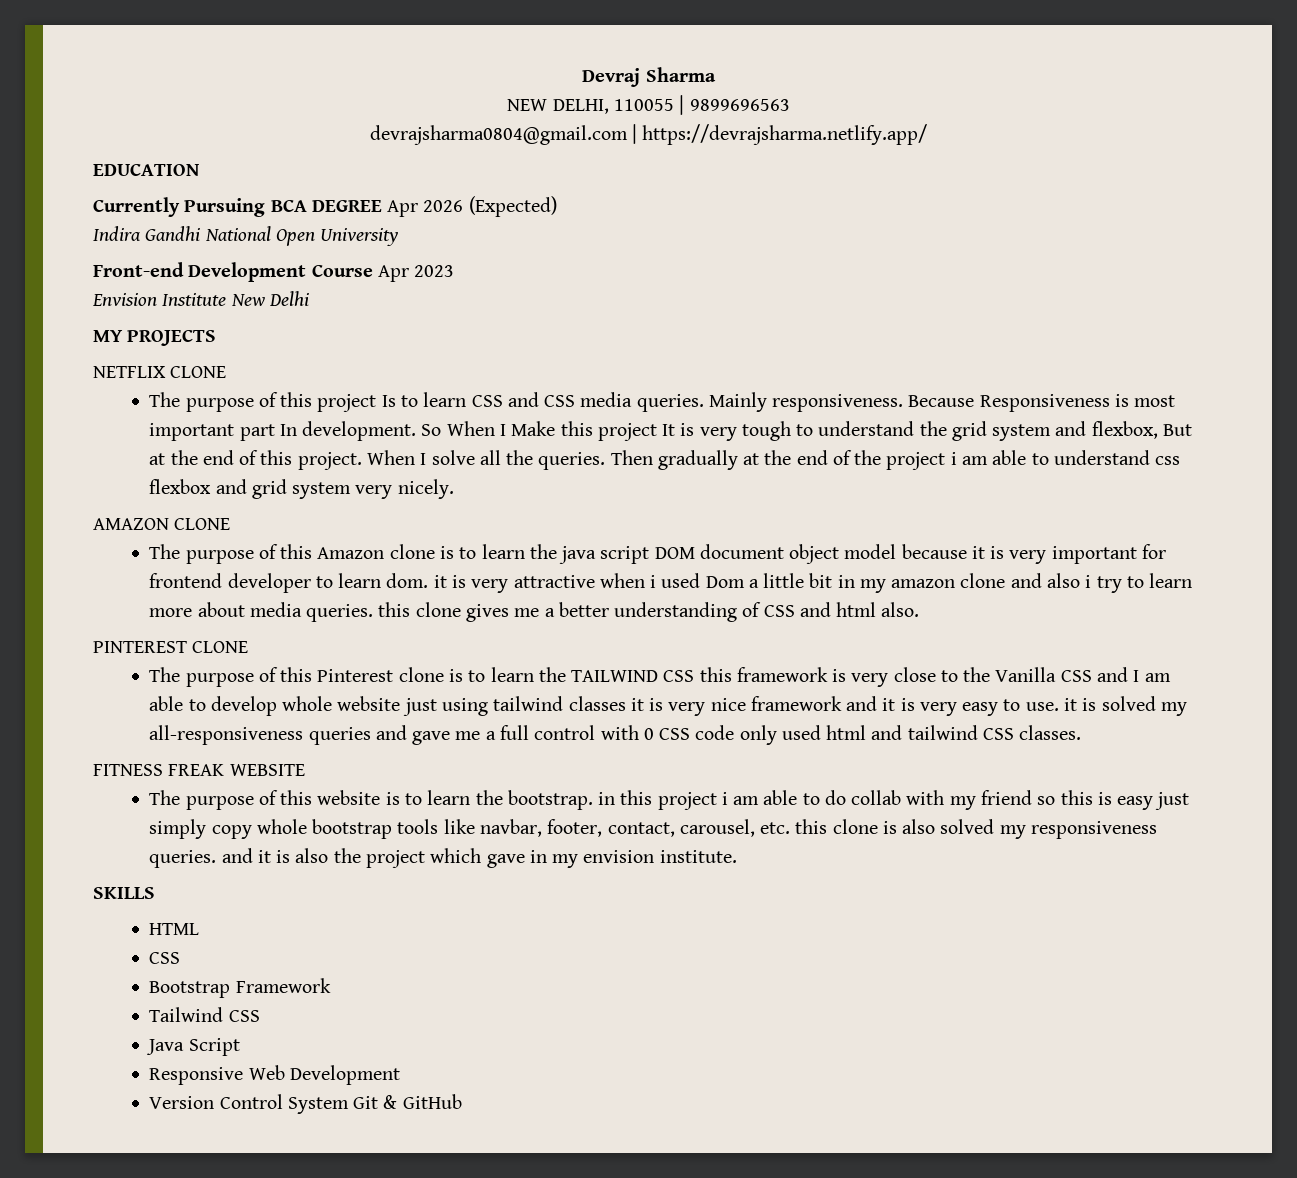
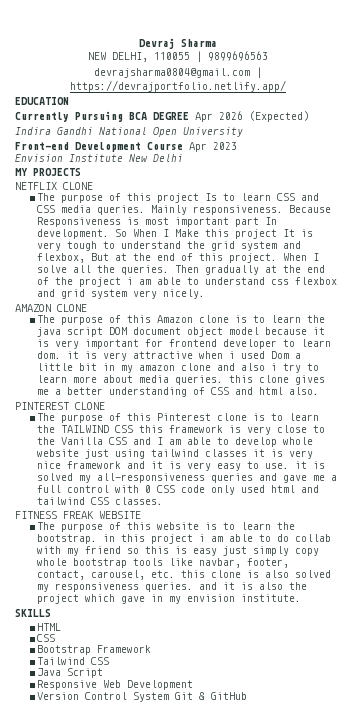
[642,124,928,145] https://devrajsharma.netlify.app/ -> [69,80,286,92] https://devrajportfolio.netlify.app/

